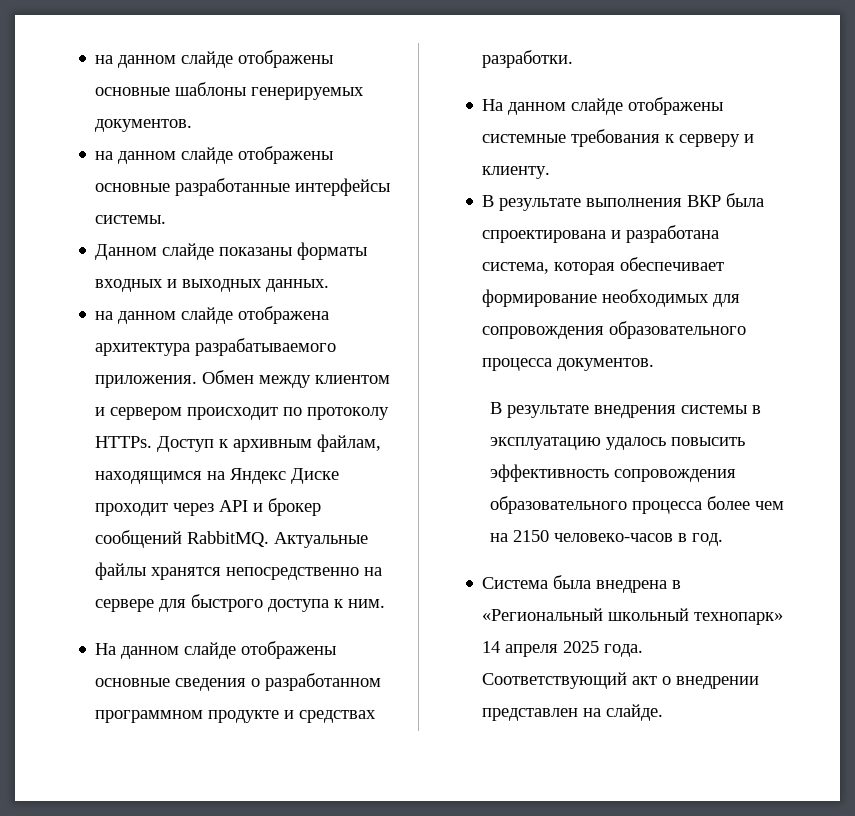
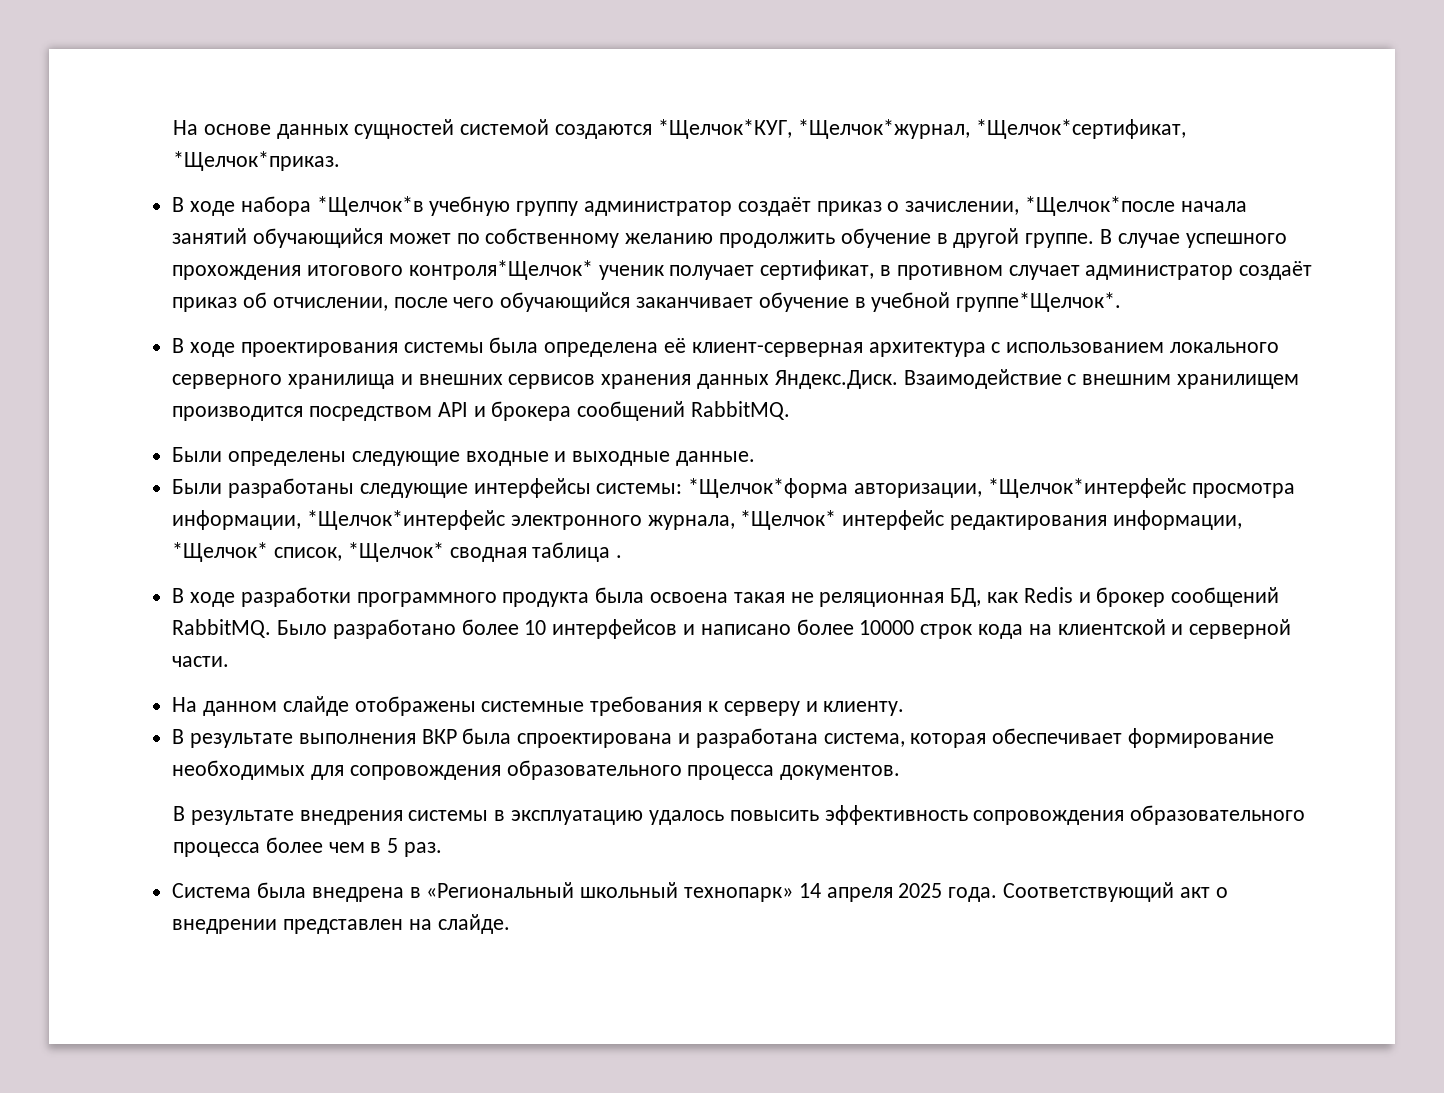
[95,50,334,68] [95,82,365,100] [95,119,193,132] [95,146,334,164] [95,178,391,196] [95,215,167,224] [95,242,368,260] [95,279,330,292] [95,306,330,324] [95,338,337,356] [95,370,391,388] [95,407,390,420] [95,434,382,452] [95,468,340,484] [95,498,322,516] [95,530,369,548] [95,562,383,580] [95,594,386,612] [95,641,337,659] [95,673,382,691] [95,710,377,723] [482,50,574,68] на данном слайде отображены основные шаблоны генерируемых документов. // на данном слайде отображены основные разработанные интерфейсы системы. // Данном слайде показаны форматы входных и выходных данных. // на данном слайде отображена архитектура разрабатываемого приложения. Обмен между клиентом и сервером происходит по протоколу HTTPs. Доступ к архивным файлам, находящимся на Яндекс Диске проходит через API и брокер сообщений RabbitMQ. Актуальные файлы хранятся непосредственно на сервере для быстрого доступа к ним. // На данном слайде отображены основные сведения о разработанном программном продукте и средствах разработки. -> [173,119,1186,139] [173,151,341,171] [172,196,1247,216] [172,228,1287,248] [172,260,1313,280] [172,292,1122,312] [172,337,1280,357] [172,369,1300,389] [172,401,791,421] [172,447,756,466] [172,478,1295,498] [172,510,1242,530] [172,542,623,562] [172,587,1280,607] [172,619,1292,639] [172,656,230,667] На основе данных сущностей системой создаются *Щелчок*КУГ, *Щелчок*журнал, *Щелчок*сертификат, *Щелчок*приказ. // В ходе набора *Щелчок*в учебную группу администратор создаёт приказ о зачислении, *Щелчок*после начала занятий обучающийся может по собственному желанию продолжить обучение в другой группе. В случае успешного прохождения итогового контроля*Щелчок* ученик получает сертификат, в противном случает администратор создаёт приказ об отчислении, после чего обучающийся заканчивает обучение в учебной группе*Щелчок*. // В ходе проектирования системы была определена её клиент-серверная архитектура с использованием локального серверного хранилища и внешних сервисов хранения данных Яндекс.Диск. Взаимодействие с внешним хранилищем производится посредством API и брокера сообщений RabbitMQ. // Были определены следующие входные и выходные данные. // Были разработаны следующие интерфейсы системы: *Щелчок*форма авторизации, *Щелчок*интерфейс просмотра информации, *Щелчок*интерфейс электронного журнала, *Щелчок* интерфейс редактирования информации, *Щелчок* список, *Щелчок* сводная таблица . // В ходе разработки программного продукта была освоена такая не реляционная БД, как Redis и брокер сообщений RabbitMQ. Было разработано более 10 интерфейсов и написано более 10000 строк кода на клиентской и серверной части.
[489,530,723,546] на 2150 человеко-часов в год. -> [370,838,443,857] в 5 раз.

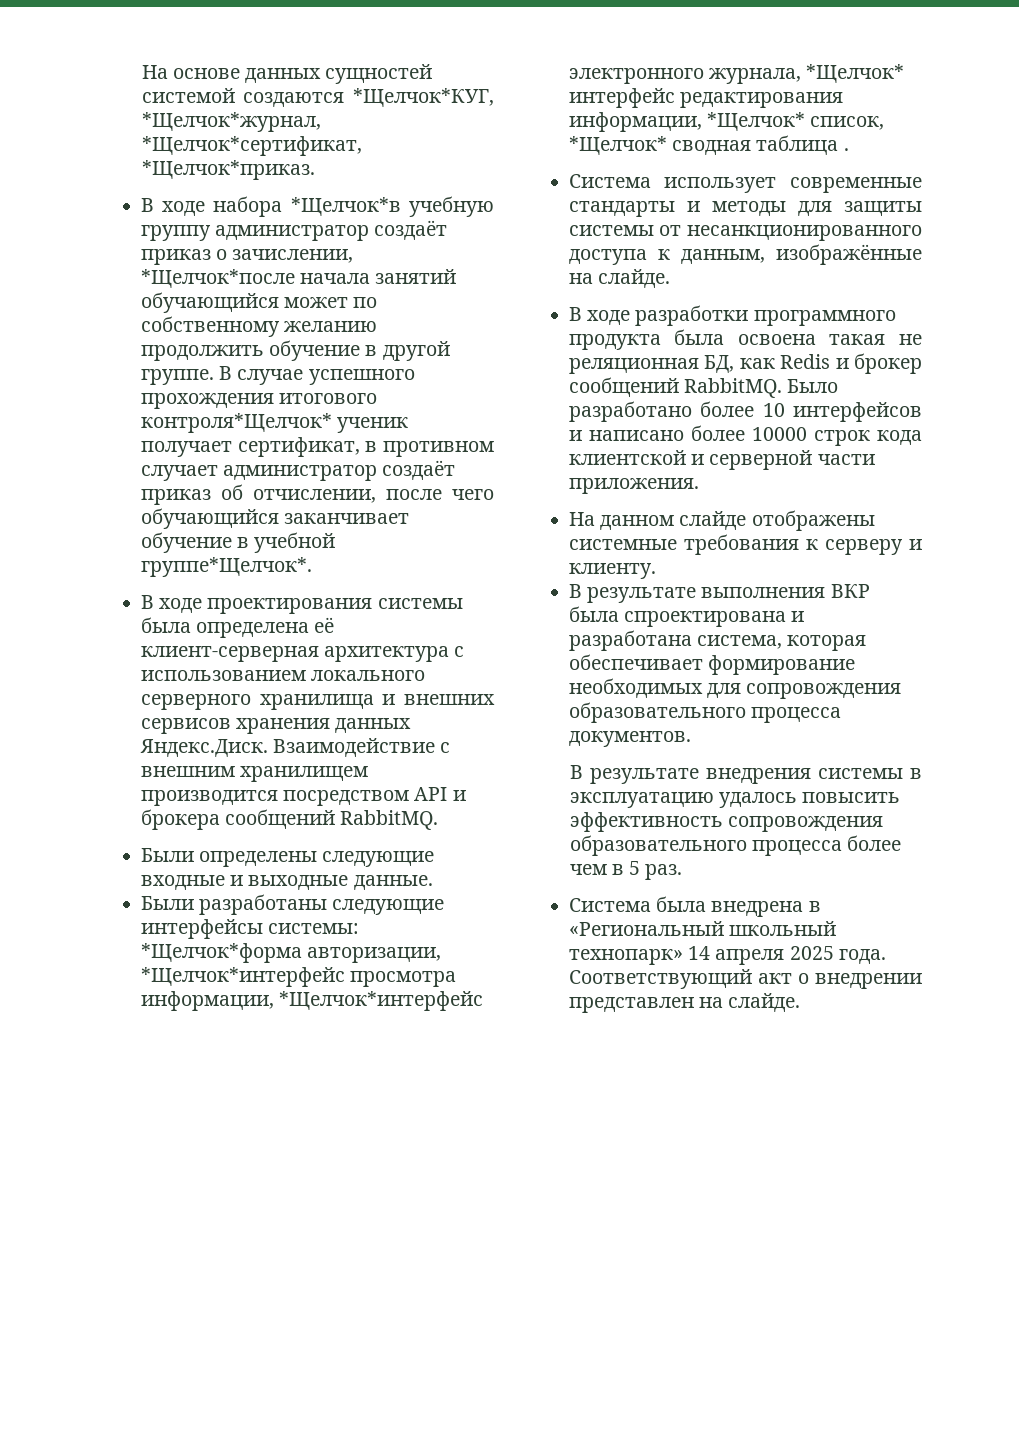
(623, 556) none -> [568,174,922,193] [568,201,922,217] [568,225,922,241] [568,244,922,265] [568,269,671,288] // Система использует современные стандарты и методы для защиты системы от несанкционированного доступа к данным, изображённые на слайде.
[1028,624,1052,635] на -> (922, 437) none
[172,656,230,667] части. -> [817,454,875,465] [568,478,699,494] части приложения.

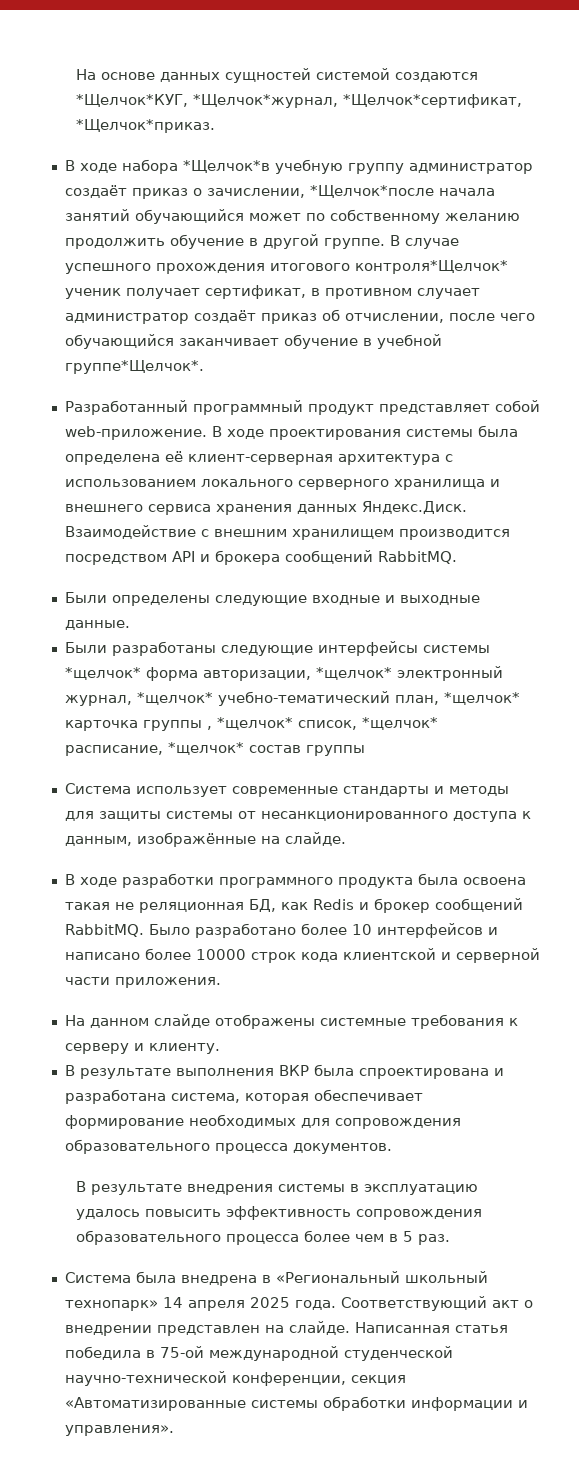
(312, 567) none -> [64,400,540,415] [64,426,207,440] Разработанный программный продукт представляет собой web-приложение.
[404,694,495,705] [140,718,231,734] внешних сервисов -> [64,504,211,515] внешнего сервиса
[268,923,360,934] [140,943,442,963] [140,967,457,987] [140,991,484,1011] [568,64,905,84] [568,88,844,108] [568,112,885,132] [568,135,849,155] системы: *Щелчок*форма авторизации, *Щелчок*интерфейс просмотра информации, *Щелчок*интерфейс электронного журнала, *Щелчок* интерфейс редактирования информации, *Щелчок* список, *Щелчок* сводная таблица . -> [422,645,490,653] [64,666,503,681] [64,691,520,706] [64,717,438,731] [64,742,365,756] системы *щелчок* форма авторизации, *щелчок* электронный журнал, *щелчок* учебно-тематический план, *щелчок* карточка группы , *щелчок* список, *щелчок* расписание, *щелчок* состав группы
(801, 1002) none -> [354,1322,508,1333] [64,1346,453,1361] [64,1371,406,1386] [64,1396,528,1411] [64,1425,174,1436] Написанная статья победила в 75-ой международной студенческой научно-технической конференции, секция «Автоматизированные системы обработки информации и управления».

